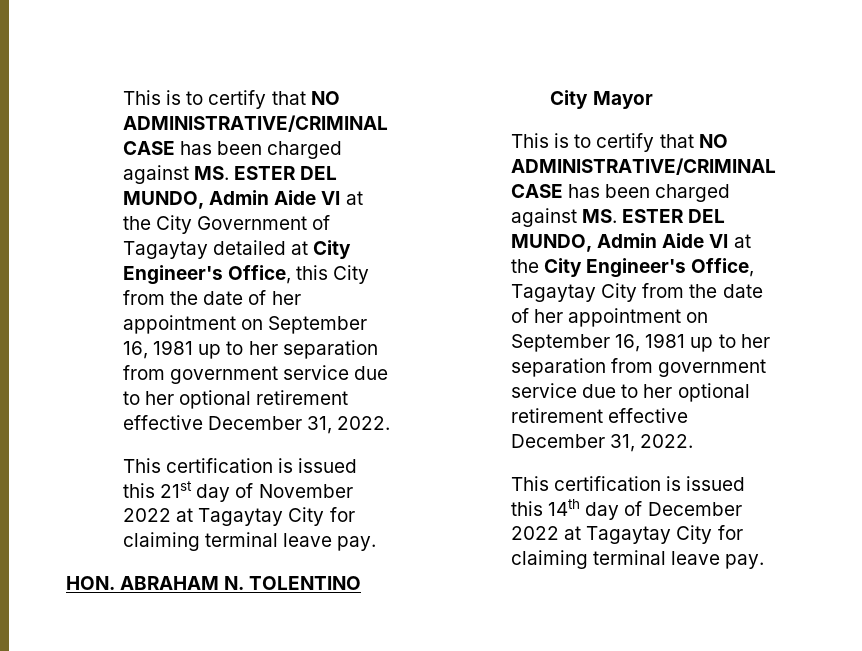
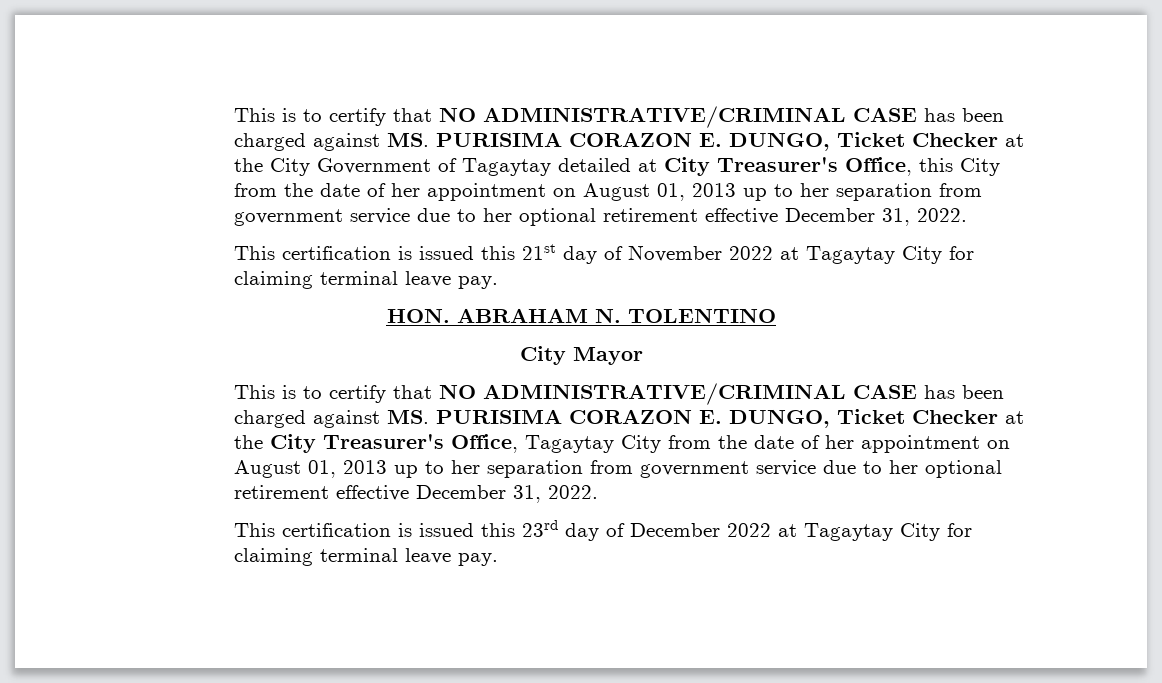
[234,166,338,180] [123,190,341,209] ESTER DEL MUNDO, Admin Aide VI -> [436,132,999,151] PURISIMA CORAZON E. DUNGO, Ticket Checker
[123,265,224,285] Engineer's -> [717,157,839,172] Treasurer's
[268,316,368,334] [123,340,194,359] September 16, 1981 -> [583,183,737,201] August 01, 2013
[622,209,726,223] [511,233,751,252] [511,258,687,278] ESTER DEL MUNDO, Admin Aide VI at the City Engineer's -> [436,409,1025,428] [234,434,445,453] PURISIMA CORAZON E. DUNGO, Ticket Checker at the City Treasurer's
[511,333,686,352] September 16, 1981 -> [234,460,388,478] August 01, 2013
[548,499,581,516] 14th -> [522,520,559,537] 23rd

